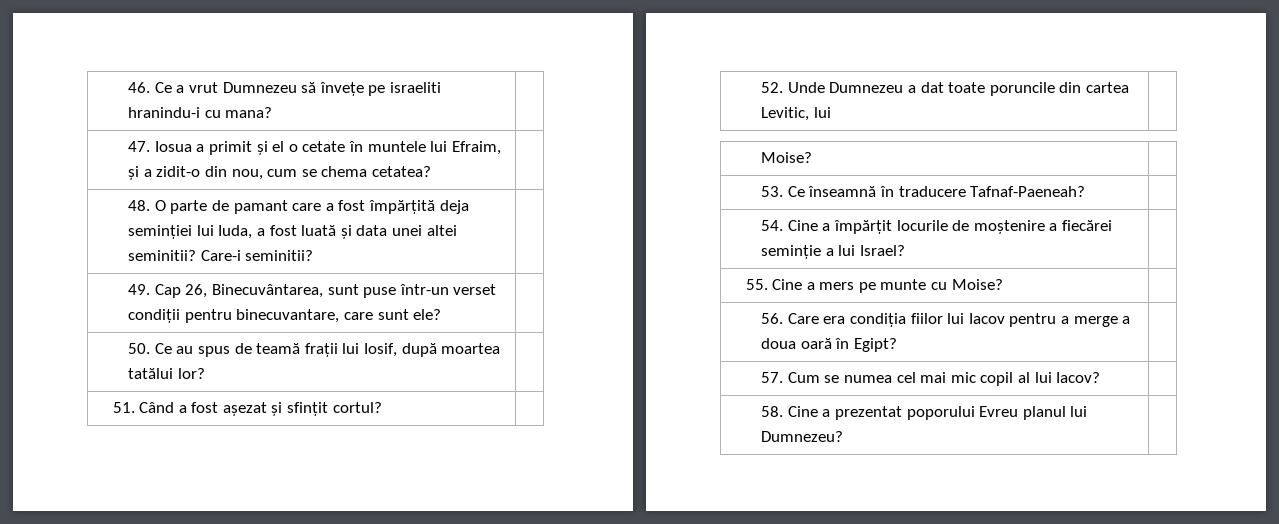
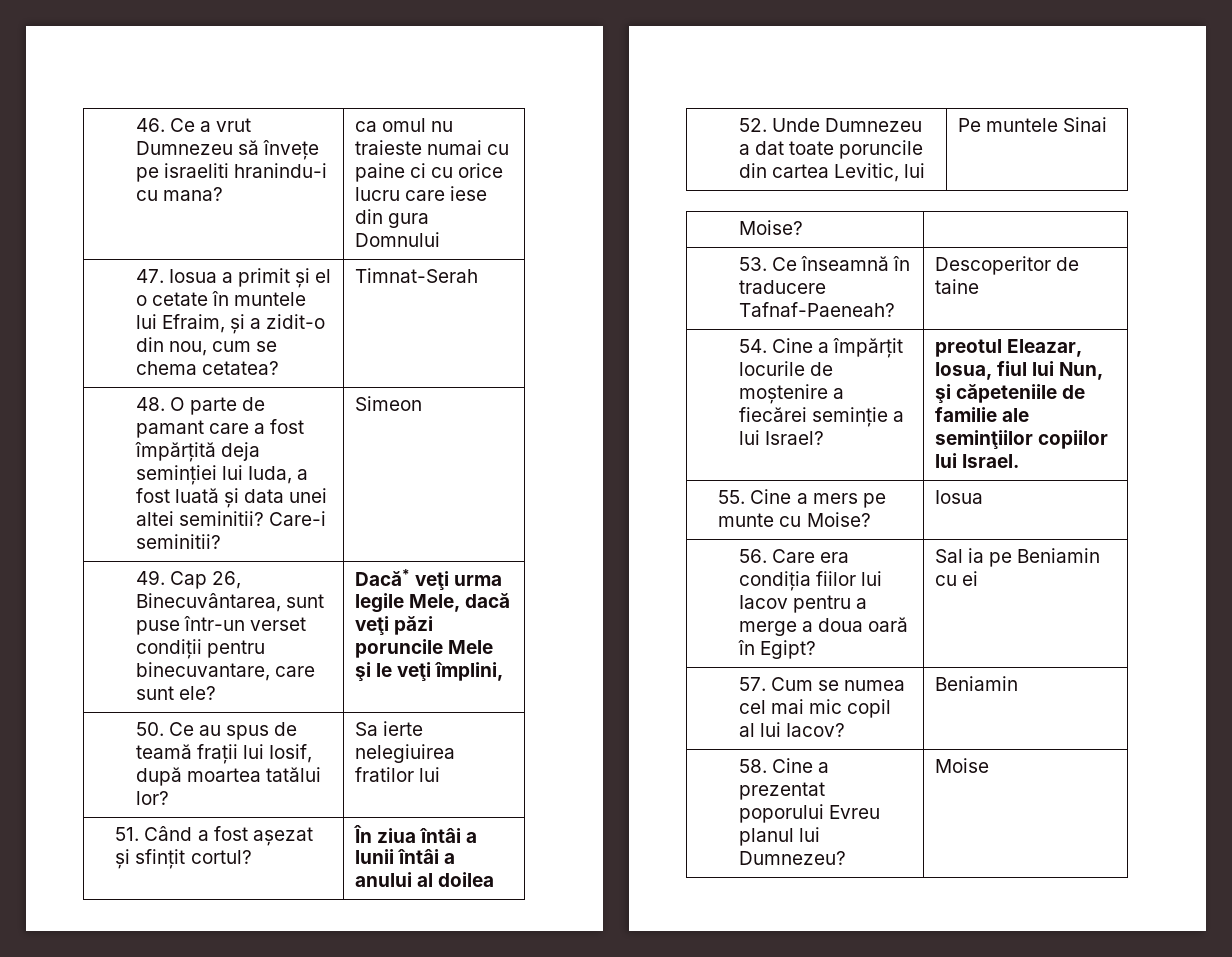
(273, 112) none -> [354,118,454,132] [354,140,510,155] [354,163,504,182] [354,186,488,201] [354,209,429,228] [354,232,440,247] ca omul nu traieste numai cu paine ci cu orice lucru care iese din gura Domnului
(431, 171) none -> [354,268,478,283] Timnat-Serah
(314, 255) none -> [354,396,422,411] Simeon
(442, 314) none -> [354,569,503,590] [354,593,511,613] [354,616,433,635] [354,639,493,658] [354,662,504,681] Dacă* veţi urma legile Mele, dacă veţi păzi poruncile Mele şi le veţi împlini,
(205, 373) none -> [354,721,423,736] [354,744,455,763] [354,767,440,782] Sa ierte nelegiuirea fratilor lui
(382, 407) none -> [352,825,478,843] [354,849,456,864] [354,872,495,887] În ziua întâi a lunii întâi a anului al doilea
(831, 112) none -> [957,117,1108,132] Pe muntele Sinai
(1086, 191) none -> [934,256,1079,275] [934,279,979,294] Descoperitor de taine
(906, 250) none -> [934,339,1082,357] [934,361,1104,380] [934,384,1086,403] [934,407,1029,422] [934,430,1108,449] [934,453,1019,468] preotul Eleazar, Iosua, fiul lui Nun, şi căpeteniile de familie ale seminţiilor copiilor lui Israel.
(1003, 284) none -> [934,490,983,504] Iosua
(898, 345) none -> [934,548,1101,567] [934,571,978,586] Sal ia pe Beniamin cu ei
(1101, 377) none -> [934,676,1018,691] Beniamin
(844, 436) none -> [934,758,989,773] Moise

